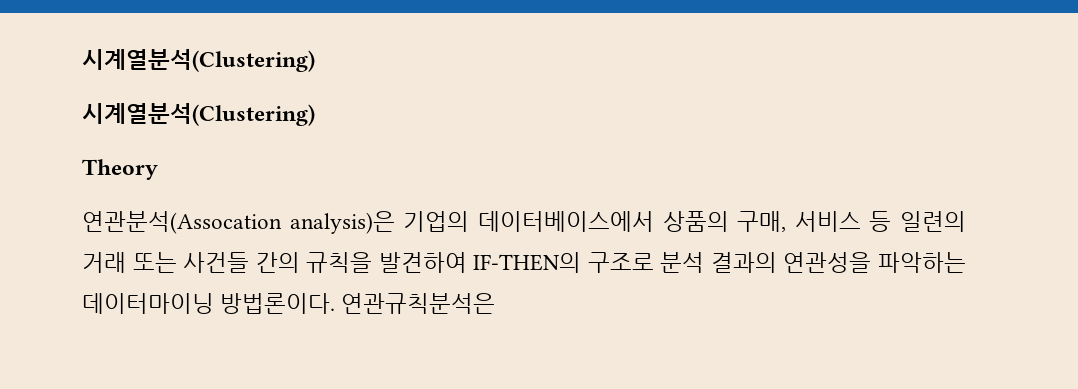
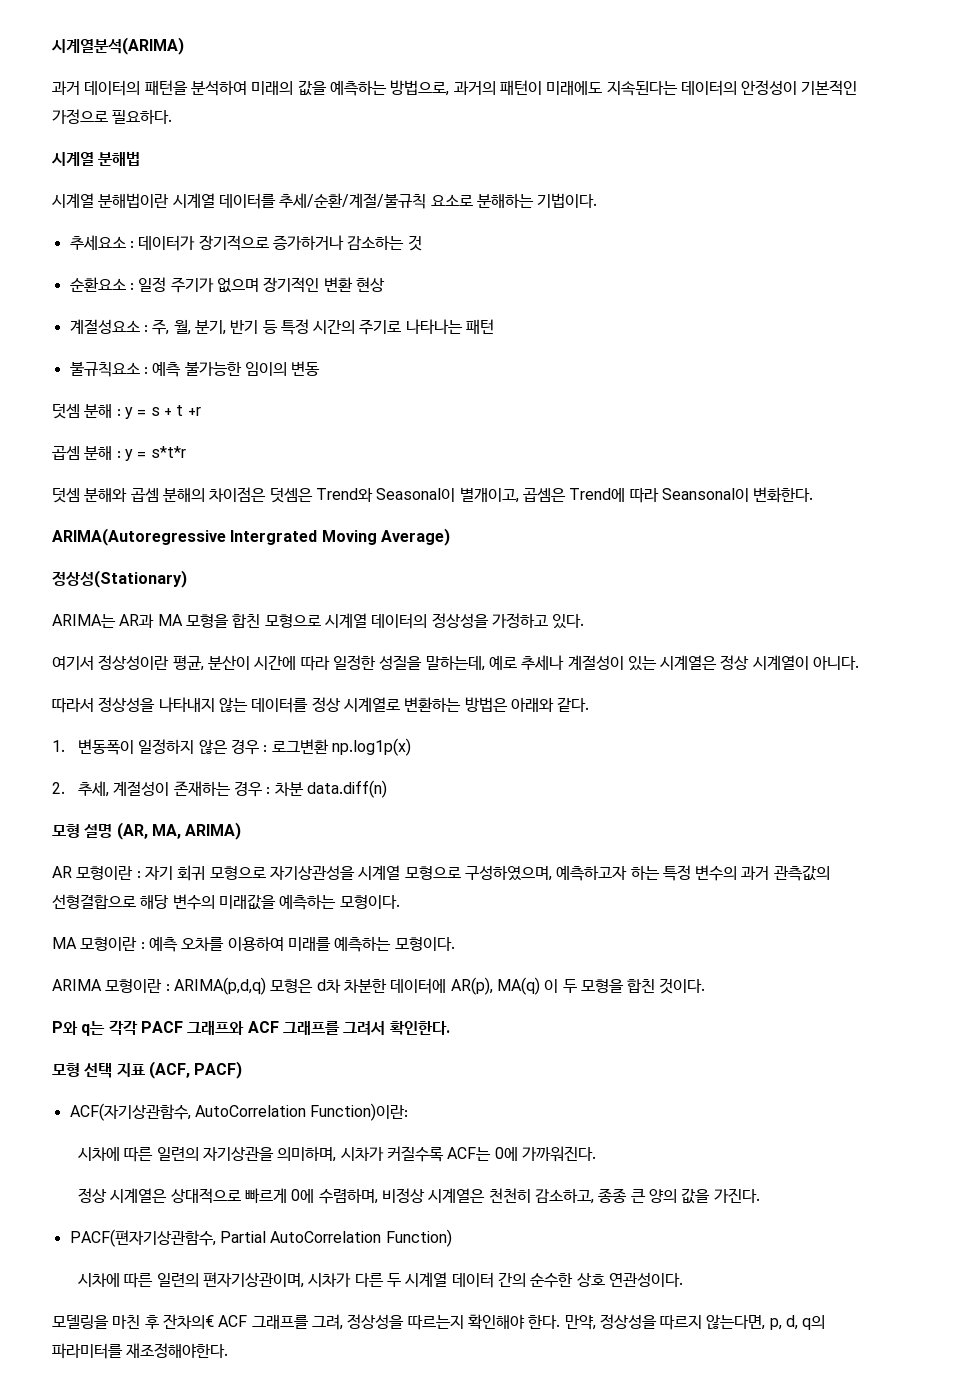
[82,49,315,72] [82,103,315,126] [82,159,158,180] [82,211,966,234] [82,252,966,273] [82,293,496,314] 시계열분석(Clustering) // 시계열분석(Clustering) // Theory // 연관분석(Assocation analysis)은 기업의 데이터베이스에서 상품의 구매, 서비스 등 일련의 거래 또는 사건들 간의 규칙을 발견하여 IF-THEN의 구조로 분석 결과의 연관성을 파악하는 데이터마이닝 방법론이다. 연관규칙분석은 -> [51,37,184,55] [52,80,858,96] [52,109,173,124] [51,151,141,166] [52,193,598,209] [69,235,422,251] [69,277,385,293] [69,319,495,335] [69,361,321,377] [52,404,201,419] [52,446,186,461] [52,487,814,503] [52,528,450,546] [52,570,187,588] [52,613,585,629] [52,655,860,671] [52,697,590,713] [52,738,412,756] [52,780,388,798] [52,822,242,840] [52,865,830,881] [52,894,400,910] [52,936,455,952] [52,977,706,995] [52,1020,450,1036] [52,1061,243,1079] [69,1103,409,1121] [78,1146,597,1162] [78,1188,760,1204] [69,1229,452,1247] [78,1272,683,1288] [52,1314,826,1330] [52,1343,229,1359] 시계열분석(ARIMA) // 과거 데이터의 패턴을 분석하여 미래의 값을 예측하는 방법으로, 과거의 패턴이 미래에도 지속된다는 데이터의 안정성이 기본적인 가정으로 필요하다. // 시계열 분해법 // 시계열 분해법이란 시계열 데이터를 추세/순환/계절/불규칙 요소로 분해하는 기법이다. // 추세요소 : 데이터가 장기적으로 증가하거나 감소하는 것 // 순환요소 : 일정 주기가 없으며 장기적인 변환 현상 // 계절성요소 : 주, 월, 분기, 반기 등 특정 시간의 주기로 나타나는 패턴 // 불규칙요소 : 예측 불가능한 임이의 변동 // 덧셈 분해 : y = s + t +r // 곱셈 분해 : y = s*t*r // 덧셈 분해와 곱셈 분해의 차이점은 덧셈은 Trend와 Seasonal이 별개이고, 곱셈은 Trend에 따라 Seansonal이 변화한다. // ARIMA(Autoregressive Intergrated Moving Average) // 정상성(Stationary) // ARIMA는 AR과 MA 모형을 합친 모형으로 시계열 데이터의 정상성을 가정하고 있다. // 여기서 정상성이란 평균, 분산이 시간에 따라 일정한 성질을 말하는데, 예로 추세나 계절성이 있는 시계열은 정상 시계열이 아니다. // 따라서 정상성을 나타내지 않는 데이터를 정상 시계열로 변환하는 방법은 아래와 같다. // 1. 변동폭이 일정하지 않은 경우 : 로그변환 np.log1p(x) // 2. 추세, 계절성이 존재하는 경우 : 차분 data.diff(n) // 모형 설명 (AR, MA, ARIMA) // AR 모형이란 : 자기 회귀 모형으로 자기상관성을 시계열 모형으로 구성하였으며, 예측하고자 하는 특정 변수의 과거 관측값의 선형결합으로 해당 변수의 미래값을 예측하는 모형이다. // MA 모형이란 : 예측 오차를 이용하여 미래를 예측하는 모형이다. // ARIMA 모형이란 : ARIMA(p,d,q) 모형은 d차 차분한 데이터에 AR(p), MA(q) 이 두 모형을 합친 것이다. // P와 q는 각각 PACF 그래프와 ACF 그래프를 그려서 확인한다. // 모형 선택 지표 (ACF, PACF) // ACF(자기상관함수, AutoCorrelation Function)이란: // 시차에 따른 일련의 자기상관을 의미하며, 시차가 커질수록 ACF는 0에 가까워진다. // 정상 시계열은 상대적으로 빠르게 0에 수렴하며, 비정상 시계열은 천천히 감소하고, 종종 큰 양의 값을 가진다. // PACF(편자기상관함수, Partial AutoCorrelation Function) // 시차에 따른 일련의 편자기상관이며, 시차가 다른 두 시계열 데이터 간의 순수한 상호 연관성이다. // 모델링을 마친 후 잔차의€ ACF 그래프를 그려, 정상성을 따르는지 확인해야 한다. 만약, 정상성을 따르지 않는다면, p, d, q의 파라미터를 재조정해야한다.

